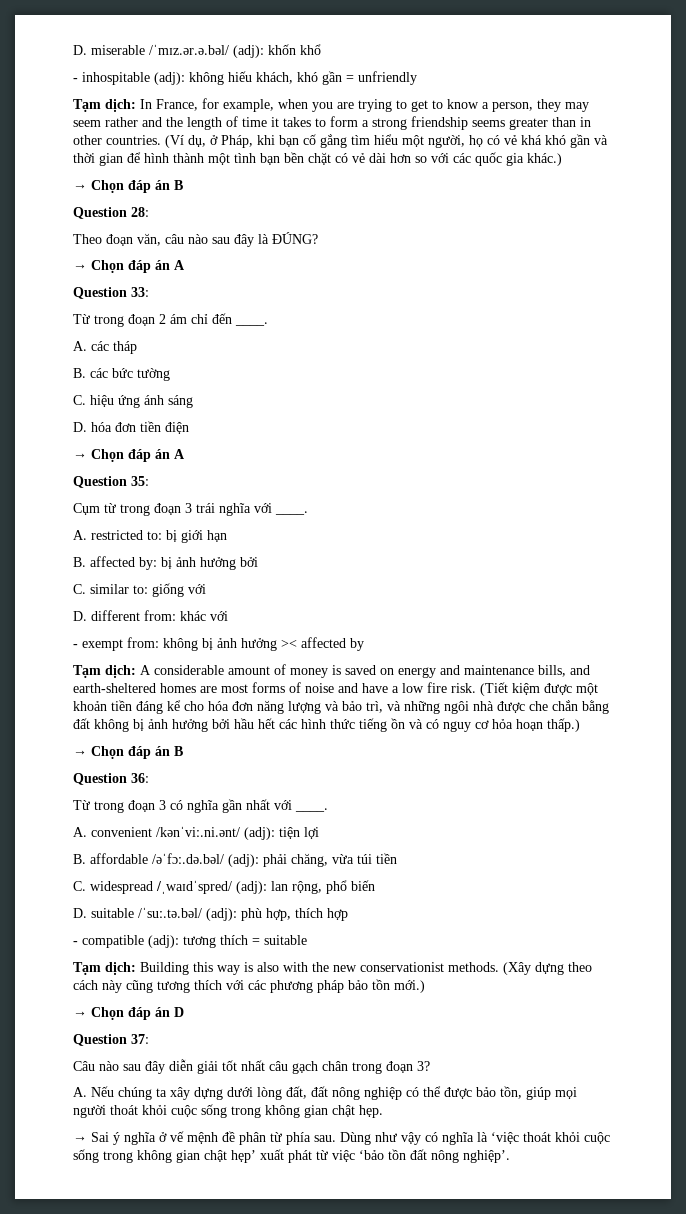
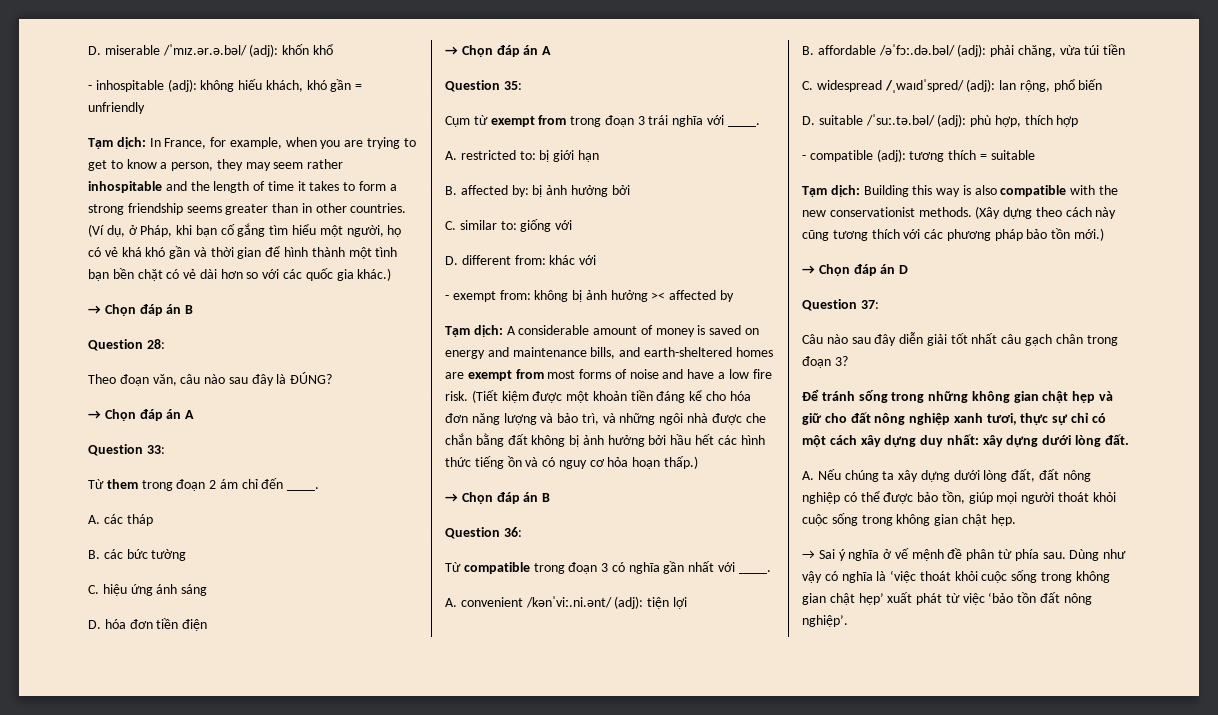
(138, 122) none -> [88,181,162,193] inhospitable
(90, 319) none -> [106,479,138,489] them
(116, 508) none -> [490,115,567,127] exempt from
(217, 689) none -> [467,369,544,381] exempt from
(90, 805) none -> [463,562,530,574] compatible
(279, 967) none -> [1000,185,1067,197] compatible
(430, 1066) none -> [802,389,1114,403] [802,412,1106,425] [802,434,1129,447] // Để tránh sống trong những không gian chật hẹp và giữ cho đất nông nghiệp xanh tươi, thực sự chỉ có một cách xây dựng duy nhất: xây dựng dưới lòng đất.

